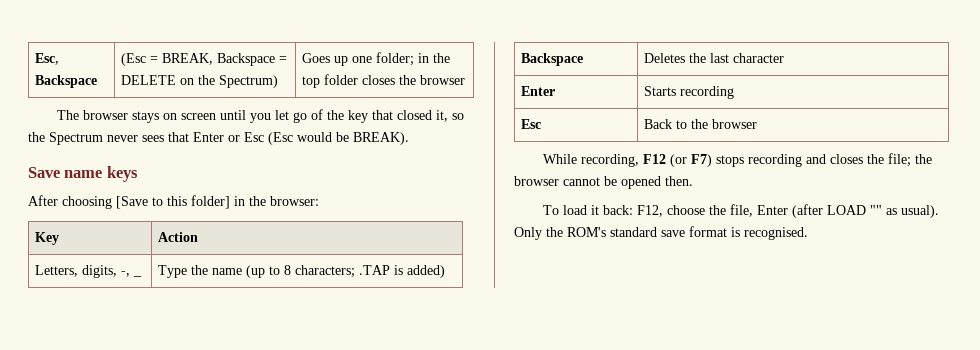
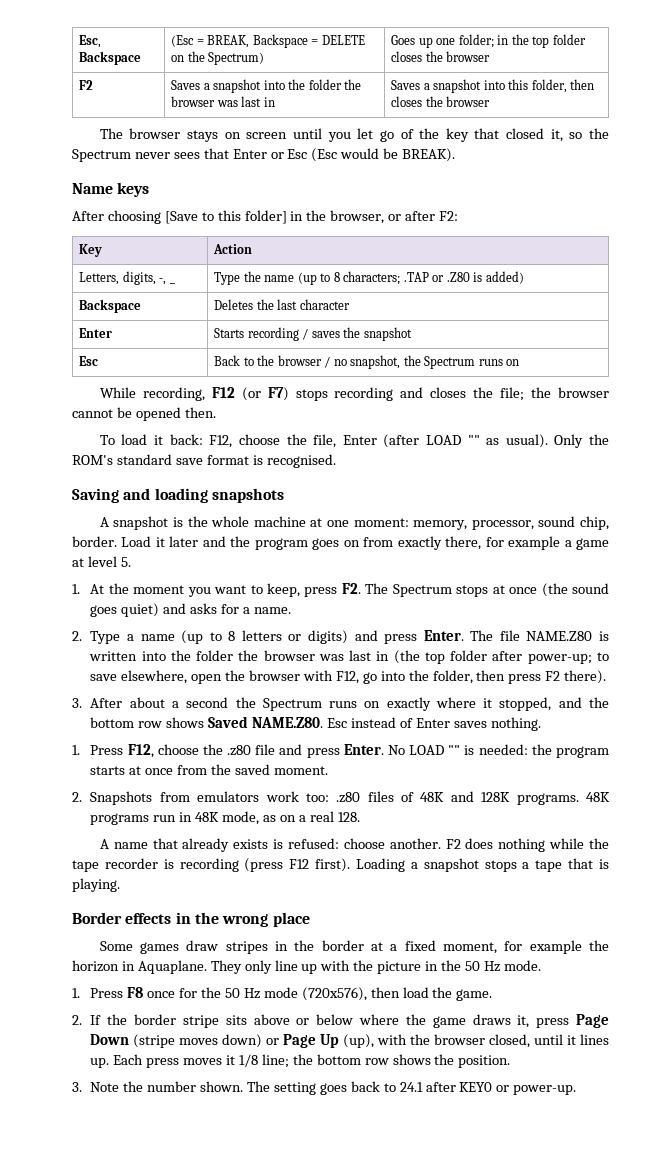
(466, 80) none -> [79,80,94,90] [171,79,362,93] [171,96,275,107] [391,79,595,93] [391,96,491,107] // F2 | Saves a snapshot into the folder the browser was last in | Saves a snapshot into this folder, then closes the browser
[28,167,103,178] Save name -> [72,183,113,194] Name
[270,196,319,206] browser: -> [330,210,459,224] browser, or after F2:
(391, 270) none -> [432,272,470,282] or .Z80
(735, 92) none -> [302,327,412,341] / saves the snapshot
(758, 124) none -> [324,355,520,369] / no snapshot, the Spectrum runs on
(808, 233) none -> [72,488,284,503] [99,516,609,530] [72,536,609,550] [72,556,131,567] [72,583,610,597] [90,603,291,617] [72,630,609,644] [89,650,609,664] [90,670,607,684] [72,697,609,711] [90,716,541,731] [72,744,610,758] [90,764,328,775] [72,791,611,805] [90,811,360,825] [99,838,609,852] [72,858,609,872] [72,878,120,892] [72,912,310,927] [99,940,609,954] [72,960,541,974] [72,987,493,1001] [72,1014,609,1028] [90,1034,610,1048] [90,1054,511,1068] [72,1081,577,1095] // Saving and loading snapshots // A snapshot is the whole machine at one moment: memory, processor, sound chip, border. Load it later and the program goes on from exactly there, for example a game at level 5. // 1. At the moment you want to keep, press F2. The Spectrum stops at once (the sound goes quiet) and asks for a name. // 2. Type a name (up to 8 letters or digits) and press Enter. The file NAME.Z80 is written into the folder the browser was last in (the top folder after power-up; to save elsewhere, open the browser with F12, go into the folder, then press F2 there). // 3. After about a second the Spectrum runs on exactly where it stopped, and the bottom row shows Saved NAME.Z80. Esc instead of Enter saves nothing. // 1. Press F12, choose the .z80 file and press Enter. No LOAD "" is needed: the program starts at once from the saved moment. // 2. Snapshots from emulators work too: .z80 files of 48K and 128K programs. 48K programs run in 48K mode, as on a real 128. // A name that already exists is refused: choose another. F2 does nothing while the tape recorder is recording (press F12 first). Loading a snapshot stops a tape that is playing. // Border effects in the wrong place // Some games draw stripes in the border at a fixed moment, for example the horizon in Aquaplane. They only line up with the picture in the 50 Hz mode. // 1. Press F8 once for the 50 Hz mode (720x576), then load the game. // 2. If the border stripe sits above or below where the game draws it, press Page Down (stripe moves down) or Page Up (up), with the browser closed, until it lines up. Each press moves it 1/8 line; the bottom row shows the position. // 3. Note the number shown. The setting goes back to 24.1 after KEY0 or power-up.

